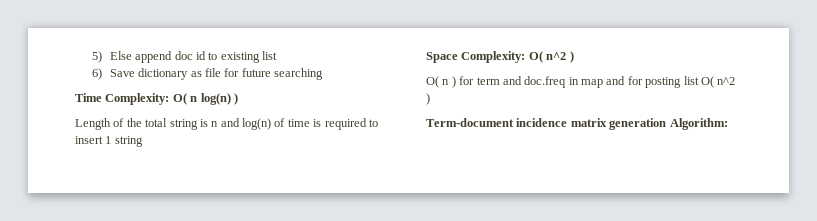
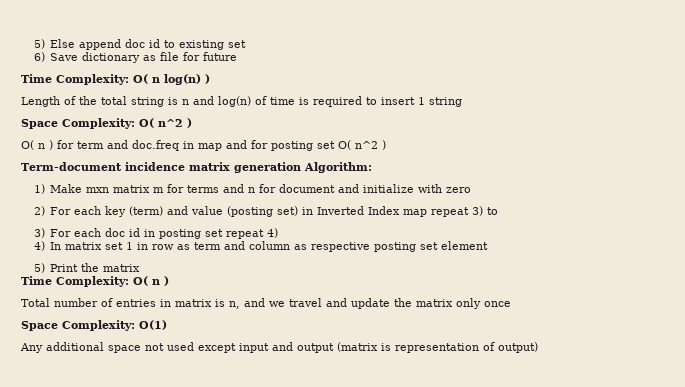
[262,51,278,60] list -> [228,40,247,48] set
[274,68,324,80] searching -> (238, 56) none
[683,76,699,85] list -> [317,141,335,149] set
(728, 124) none -> [33,184,472,194] [33,206,499,217] [33,228,279,239] [33,241,489,252] [33,263,141,273] [21,276,169,287] [21,298,511,309] [21,320,167,331] [20,342,538,353] // 1) Make mxn matrix m for terms and n for document and initialize with zero // 2) For each key (term) and value (posting set) in Inverted Index map repeat 3) to // 3) For each doc id in posting set repeat 4) // 4) In matrix set 1 in row as term and column as respective posting set element // 5) Print the matrix // Time Complexity: O( n ) // Total number of entries in matrix is n, and we travel and update the matrix only once // Space Complexity: O(1) // Any additional space not used except input and output (matrix is representation of output)

